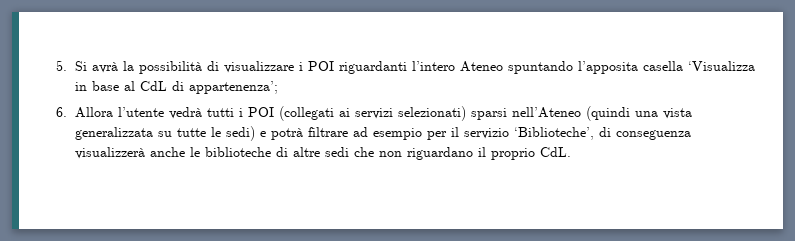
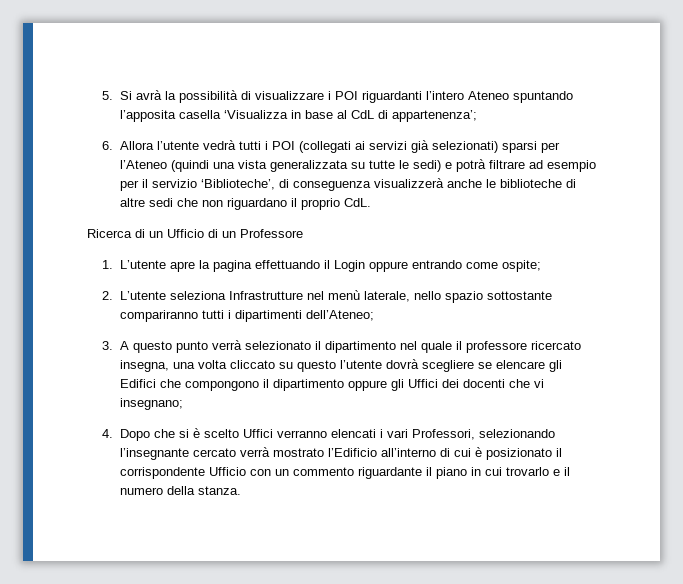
(393, 113) none -> [410,140,429,153] già
[511,107,581,118] nell’Ateneo -> [540,142,560,153] [119,160,167,169] per l’Ateneo
(571, 152) none -> [87,229,303,238] [102,260,541,272] [102,290,552,303] [119,310,374,322] [102,340,581,353] [119,359,562,372] [119,379,544,391] [119,398,183,410] [102,428,555,441] [119,447,562,460] [119,467,570,479] [119,486,241,495] // Ricerca di un Ufficio di un Professore // 1. L’utente apre la pagina effettuando il Login oppure entrando come ospite; // 2. L’utente seleziona Infrastrutture nel menù laterale, nello spazio sottostante compariranno tutti i dipartimenti dell’Ateneo; // 3. A questo punto verrà selezionato il dipartimento nel quale il professore ricercato insegna, una volta cliccato su questo l’utente dovrà scegliere se elencare gli Edifici che compongono il dipartimento oppure gli Uffici dei docenti che vi insegnano; // 4. Dopo che si è scelto Uffici verranno elencati i vari Professori, selezionando l’insegnante cercato verrà mostrato l’Edificio all’interno di cui è posizionato il corrispondente Ufficio con un commento riguardante il piano in cui trovarlo e il numero della stanza.

